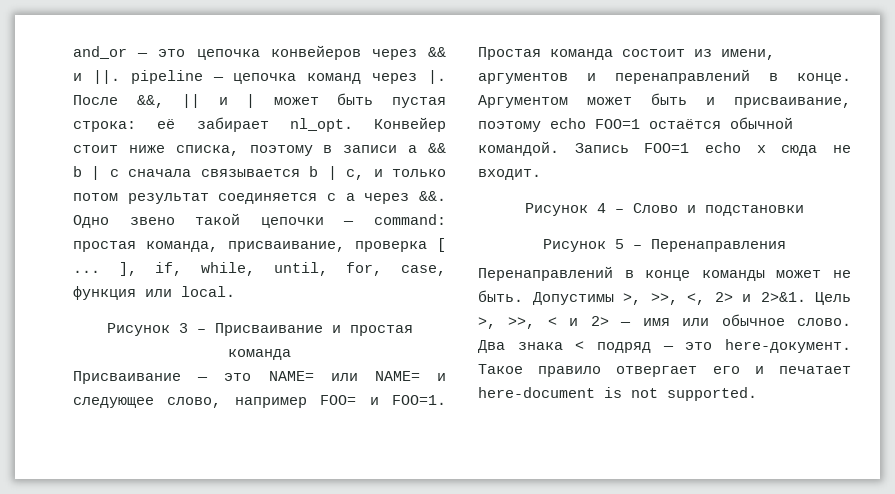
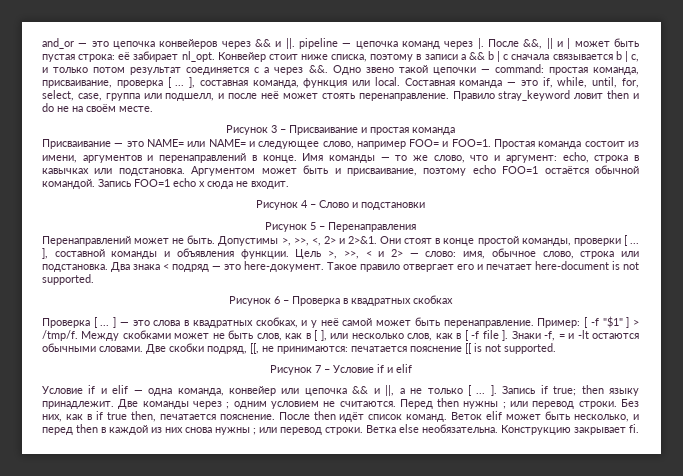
[155,262,446,276] [73,286,235,300] if, while, until, for, case, функция или local. -> [199,77,639,88] [42,90,640,101] [42,103,153,112] составная команда, функция или local. Составная команда — это if, while, until, for, select, case, группа или подшелл, и после неё может стоять перенаправление. Правило stray_keyword ловит then и do не на своём месте.
(851, 78) none -> [302,152,639,163] [42,168,185,176] Имя команды — то же слово, что и аргумент: echo, строка в кавычках или подстановка.
[624,270,765,281] в конце команды -> (131, 241) none
(806, 297) none -> [380,235,639,246] [42,248,289,259] Они стоят в конце простой команды, проверки [ ... ], составной команды и объявления функции.
[642,314,851,326] имя или обычное слово. -> [425,248,639,259] [42,264,108,272] слово: имя, обычное слово, строка или подстановка.
(757, 394) none -> [229,295,453,306] [42,316,640,328] [42,330,640,341] [42,343,556,354] [269,364,412,375] [42,385,639,396] [42,398,639,409] [42,411,640,422] [42,424,639,435] // Рисунок 6 – Проверка в квадратных скобках // Проверка [ ... ] — это слова в квадратных скобках, и у неё самой может быть перенаправление. Пример: [ -f "$1" ] > /tmp/f. Между скобками может не быть слов, как в [ ], или несколько слов, как в [ -f file ]. Знаки -f, = и -lt остаются обычными словами. Две скобки подряд, [[, не принимаются: печатается пояснение [[ is not supported. // Рисунок 7 – Условие if и elif // Условие if и elif — одна команда, конвейер или цепочка && и ||, а не только [ ... ]. Запись if true; then языку принадлежит. Две команды через ; одним условием не считаются. Перед then нужны ; или перевод строки. Без них, как в if true then, печатается пояснение. После then идёт список команд. Веток elif может быть несколько, и перед then в каждой из них снова нужны ; или перевод строки. Ветка else необязательна. Конструкцию закрывает fi.

